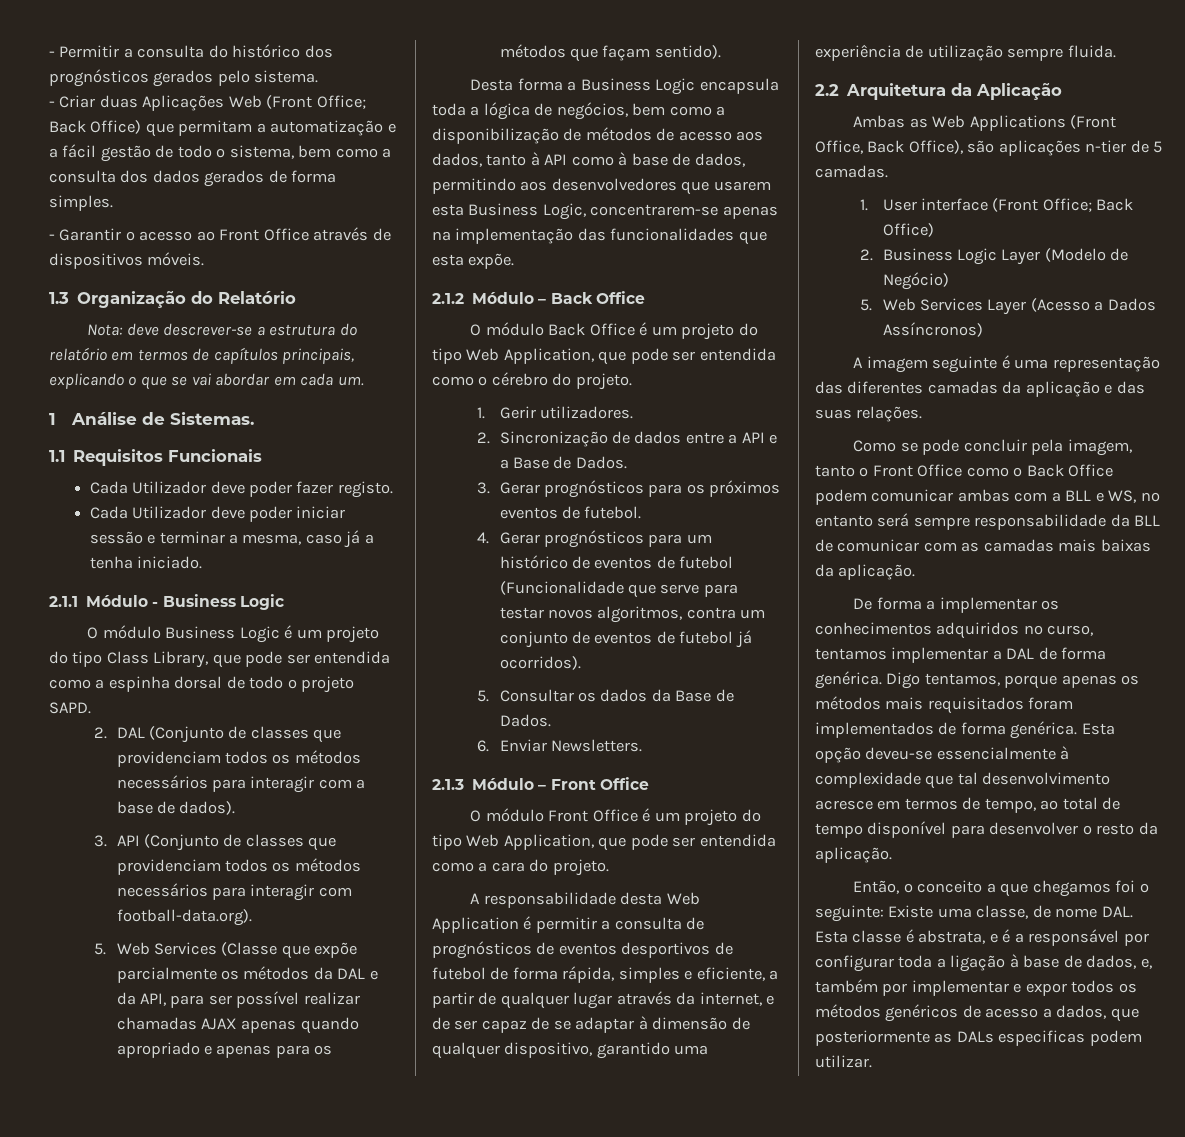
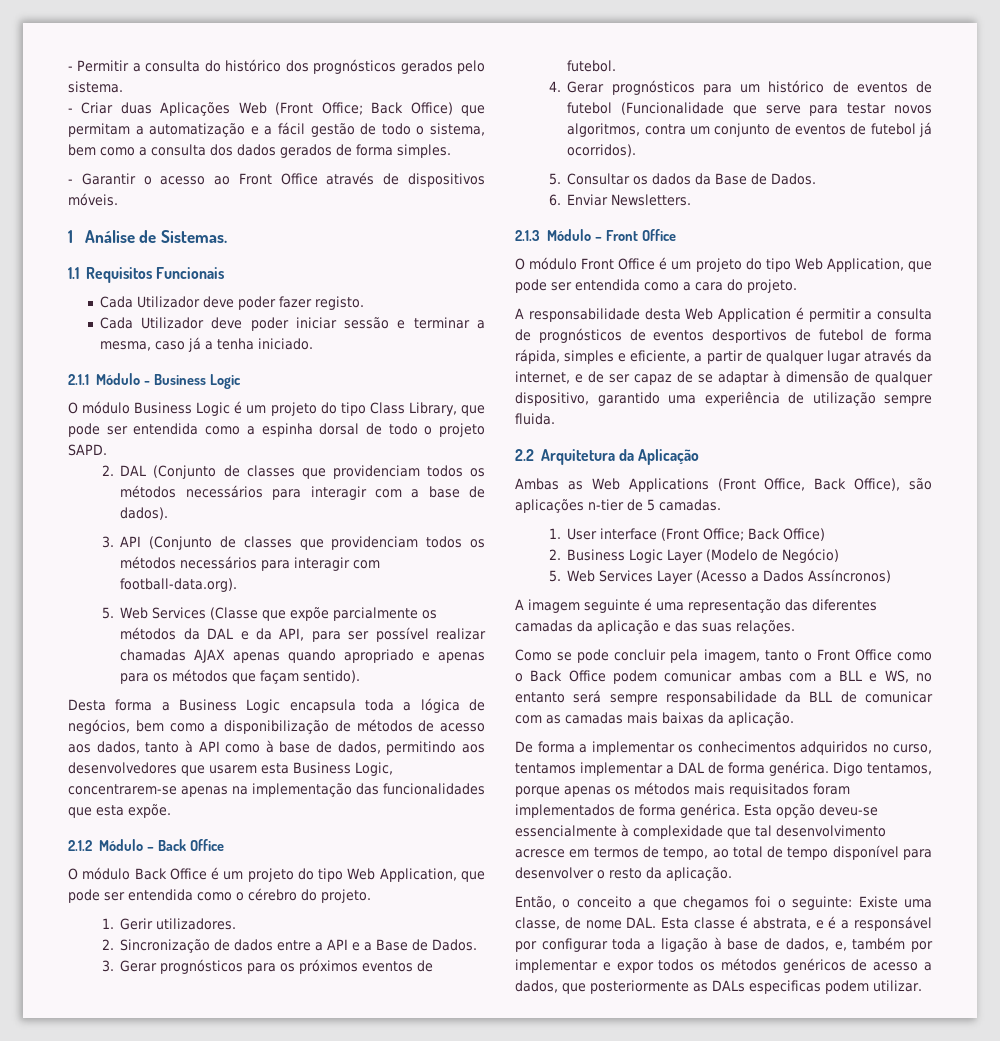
[49,291,297,308] [87,323,357,336] [49,347,355,364] [49,373,364,390] // 1.3 Organização do Relatório // Nota: deve descrever-se a estrutura do relatório em termos de capítulos principais, explicando o que se vai abordar em cada um. -> (118, 199) none

